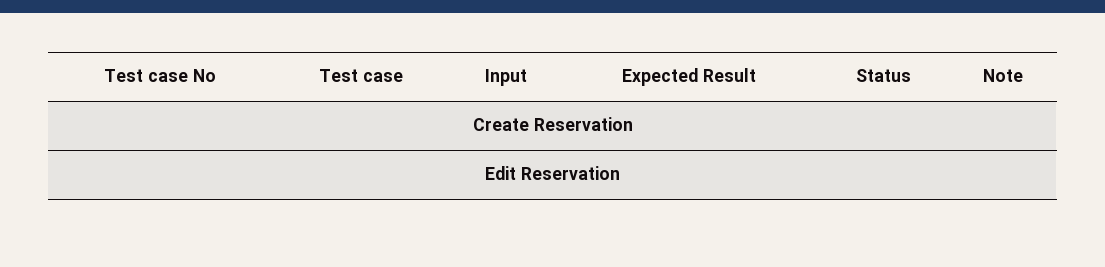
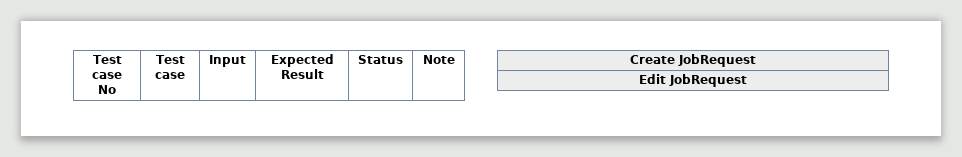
[533,117,633,131] Reservation -> [678,54,756,67] JobRequest
[521,166,620,180] Reservation -> [669,74,747,87] JobRequest

